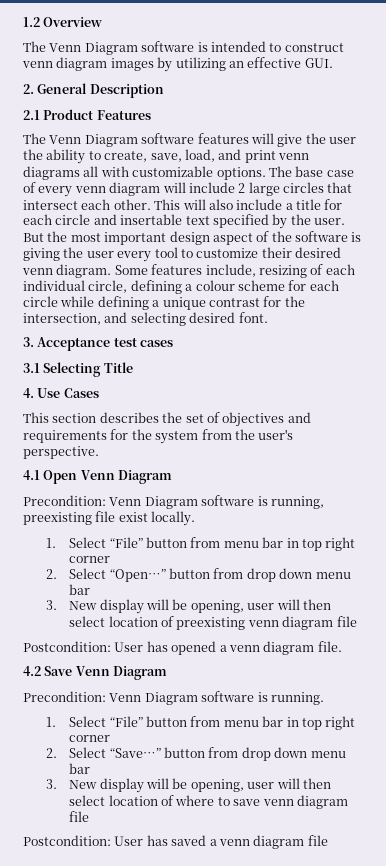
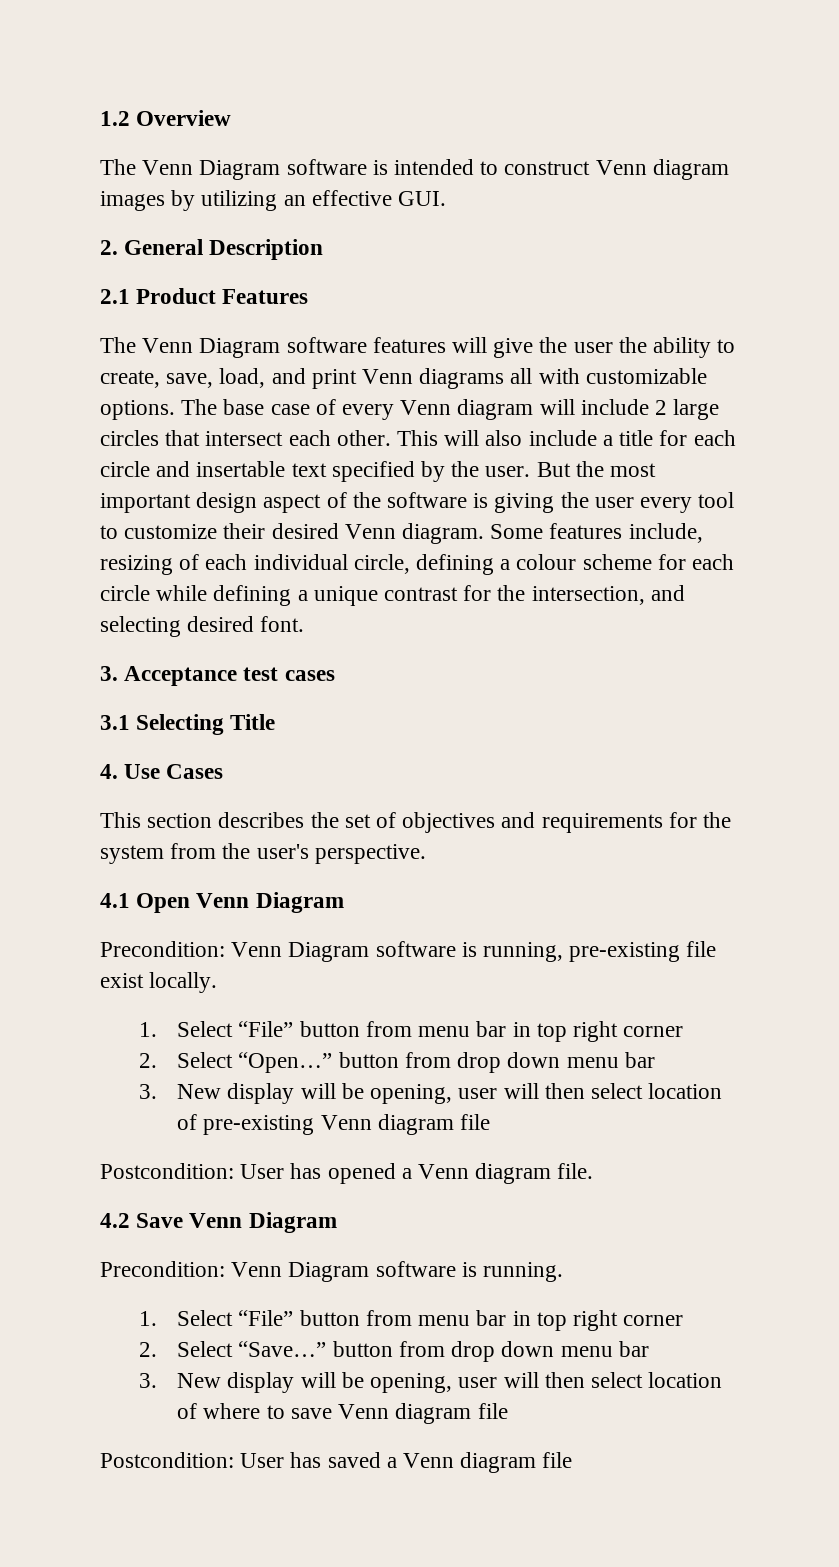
[22,61,53,68] venn -> [595,160,647,175] Venn
[278,153,309,160] venn -> [362,369,414,384] Venn
[74,186,106,193] venn -> [400,400,452,415] Venn
[22,268,53,275] venn -> [344,524,396,539] Venn
[23,512,92,525] preexisting -> [569,942,681,962] pre-existing
[176,617,279,630] preexisting venn -> [203,1115,372,1135] pre-existing Venn
[228,645,260,652] venn -> [418,1164,470,1179] Venn
[262,799,294,806] venn -> [338,1404,390,1419] Venn
[218,839,250,846] venn -> [403,1453,455,1468] Venn

